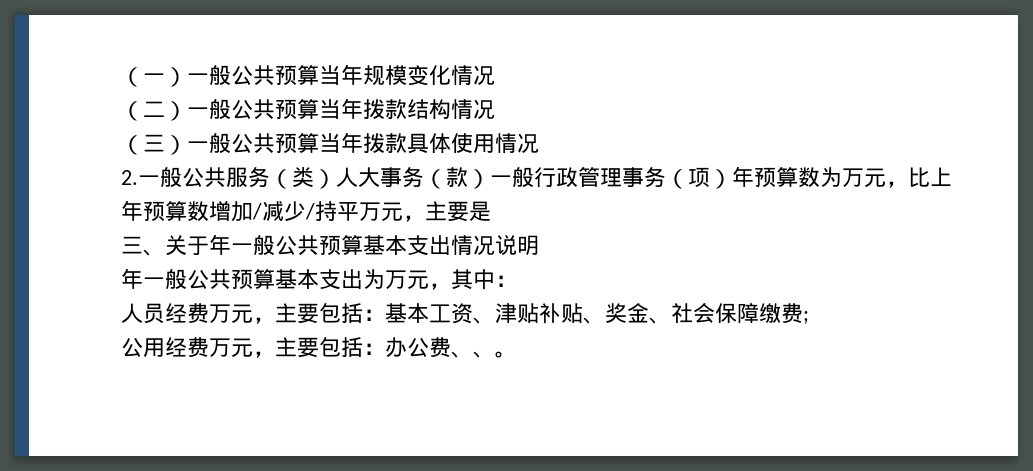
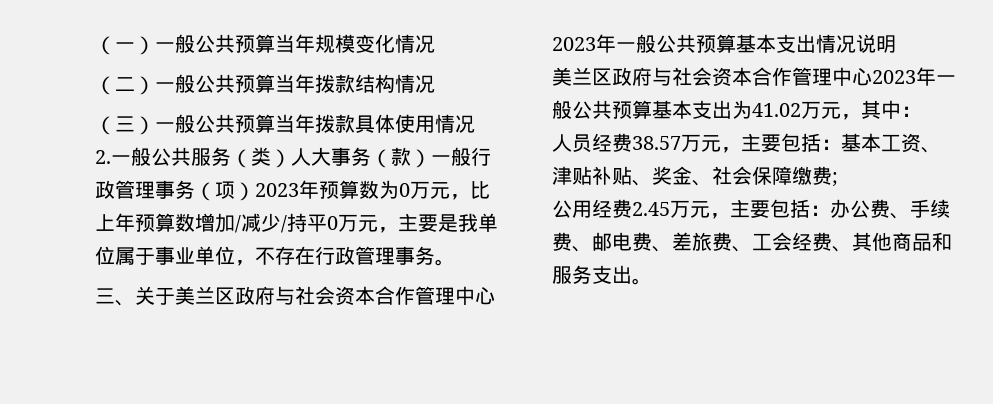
(732, 179) none -> [255,183,299,197] 2023
(842, 177) none -> [399,183,410,197] 0
(359, 211) none -> [327,216,338,230] 0
[121,235,209,256] // 三、关于 -> [458,213,498,232] [95,246,455,266] [95,286,495,306] [552,37,596,51] 我单位属于事业单位，不存在行政管理事务。 // 三、关于美兰区政府与社会资本合作管理中心2023
(539, 245) none -> [552,67,916,87] 美兰区政府与社会资本合作管理中心2023
(385, 279) none -> [752,103,801,117] 41.02
(209, 313) none -> [632,136,681,150] 38.57
(209, 347) none -> [632,202,670,216] 2.45
[473,351,495,358] 、 -> [910,199,950,218] [552,232,952,252] [552,265,632,284] 手续费、邮电费、差旅费、工会经费、其他商品和服务支出

